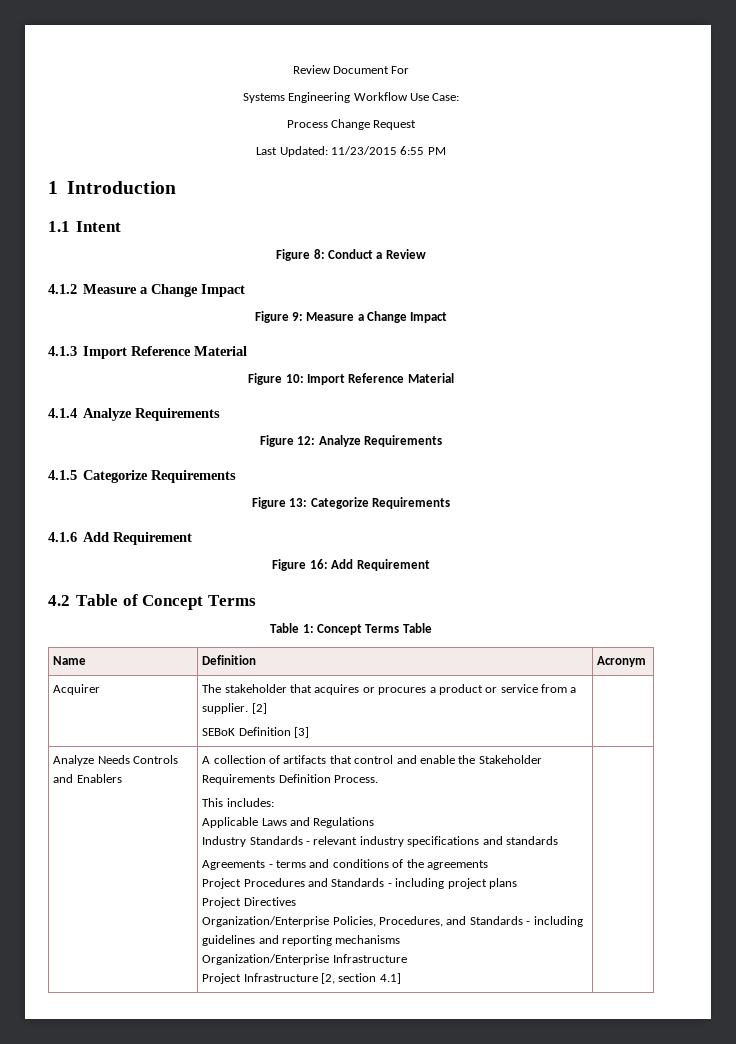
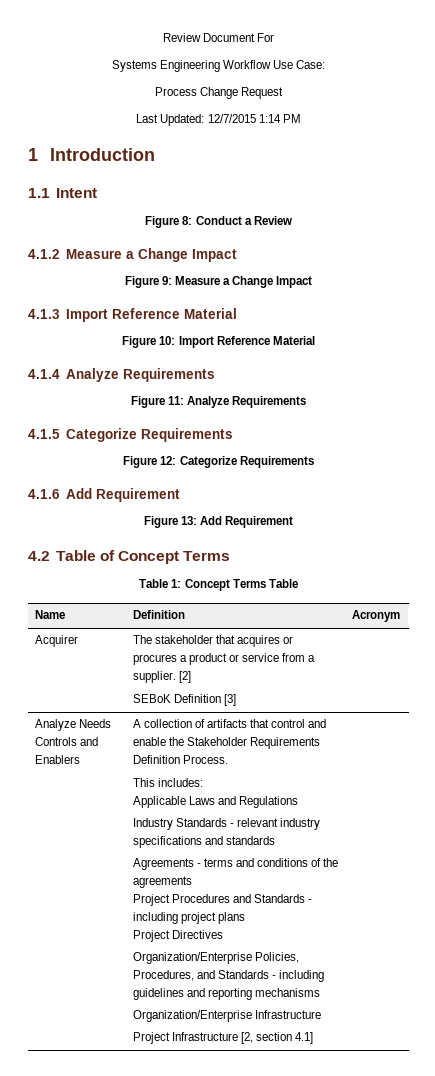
[331,146,425,155] 11/23/2015 6:55 -> [207,114,281,123] 12/7/2015 1:14
[297,436,316,445] 12: -> [167,396,184,405] 11:
[289,498,308,507] 13: -> [160,456,177,465] 12:
[309,559,328,569] 16: -> [180,516,197,525] 13:

